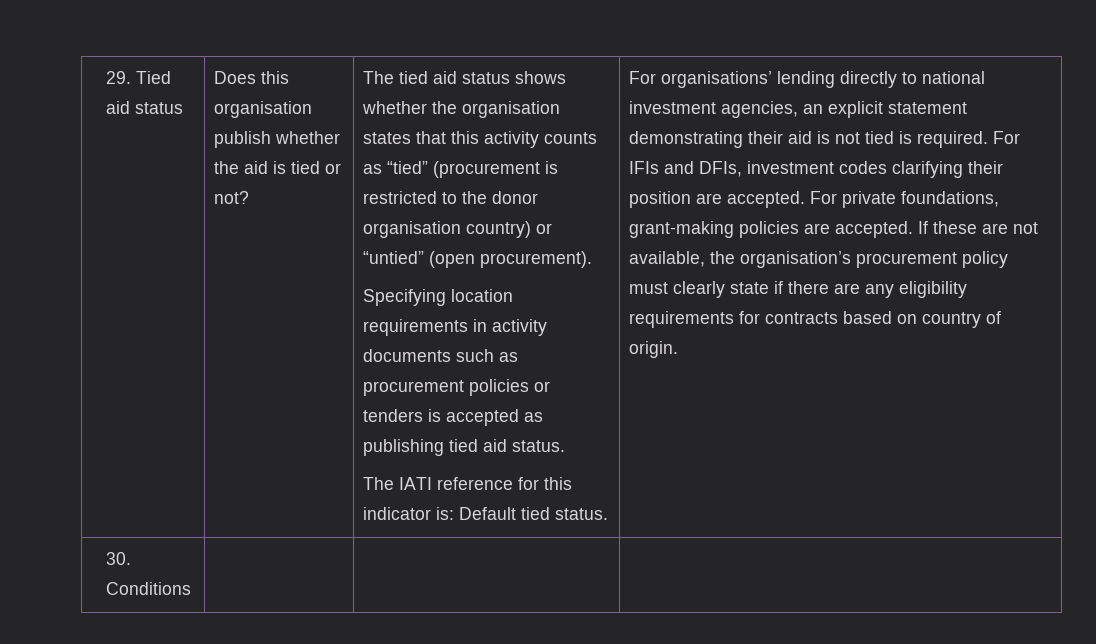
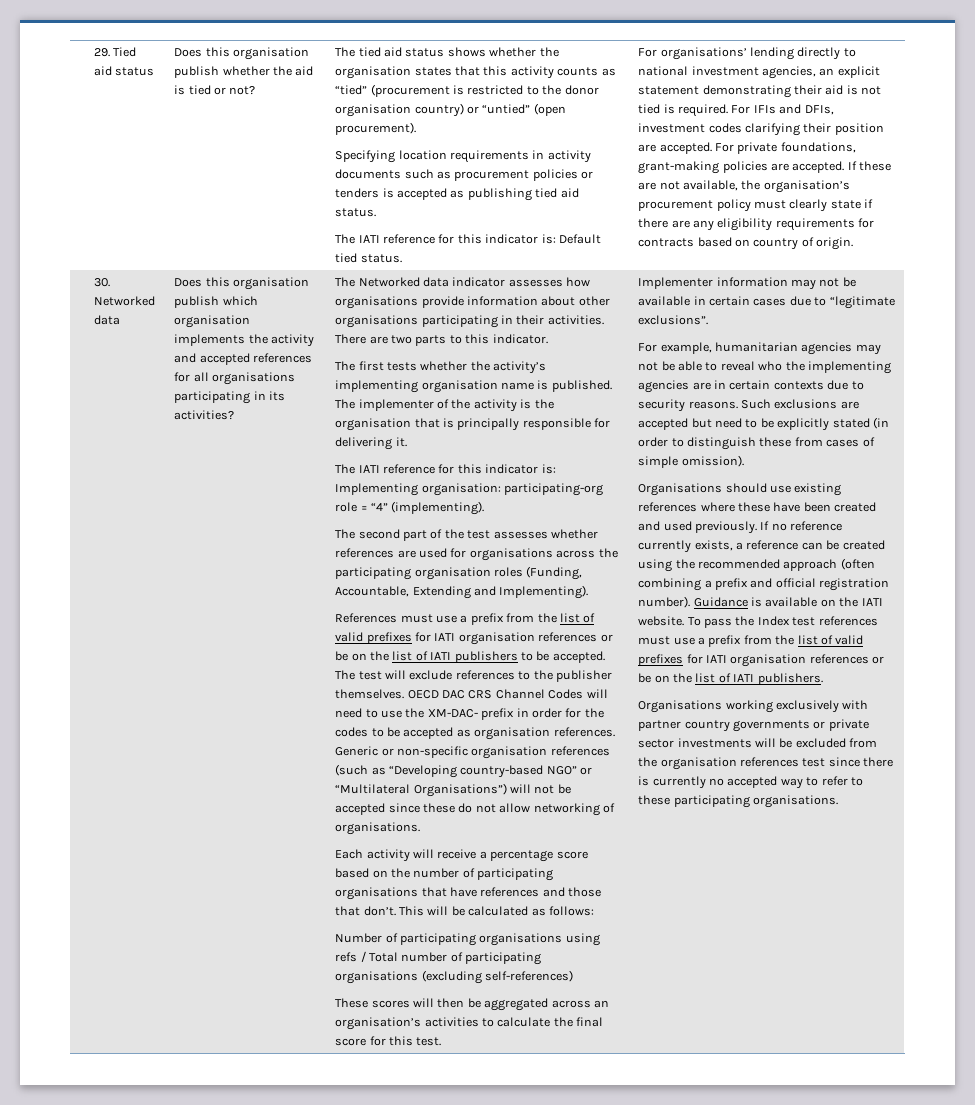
[106,582,192,595] Conditions | | | -> [93,296,155,306] [93,315,120,325] [174,277,310,290] [174,296,258,308] [174,315,251,328] [174,334,315,347] [174,353,313,365] [174,372,296,385] [174,391,286,404] [174,410,235,420] [335,277,591,287] [335,296,610,309] [335,315,604,328] [335,334,548,346] [335,361,547,374] [335,380,612,393] [335,399,554,412] [335,418,611,431] [335,437,407,450] [335,464,556,474] [335,483,604,496] [335,501,485,515] [335,529,598,541] [335,548,618,561] [335,566,583,580] [335,585,589,599] [335,613,596,625] [335,632,613,645] [335,651,605,663] [335,670,612,682] [335,689,608,699] [335,708,604,720] [335,727,615,740] [335,746,610,759] [335,764,593,778] [335,783,571,797] [335,803,615,816] [335,822,421,835] [335,849,588,862] [335,868,554,881] [335,887,602,900] [335,906,594,916] [335,933,600,946] [335,951,542,965] [335,970,574,984] [335,998,609,1011] [335,1017,604,1030] [335,1036,442,1046] [638,277,856,290] [638,296,895,309] [638,315,709,325] [638,342,881,355] [638,361,891,374] [638,380,864,393] [638,399,859,412] [638,417,889,431] [638,437,875,450] [638,455,744,468] [638,483,842,496] [638,502,877,512] [638,521,843,534] [638,540,885,553] [638,558,875,572] [638,578,890,591] [638,596,883,608] [638,616,878,628] [638,635,864,647] [638,654,885,667] [638,673,823,685] [638,700,869,713] [638,719,869,732] [638,738,878,748] [638,757,894,770] [638,776,863,789] [638,795,839,808] Networked data | Does this organisation publish which organisation implements the activity and accepted references for all organisations participating in its activities? | The Networked data indicator assesses how organisations provide information about other organisations participating in their activities. There are two parts to this indicator. // The first tests whether the activity’s implementing organisation name is published. The implementer of the activity is the organisation that is principally responsible for delivering it. // The IATI reference for this indicator is: Implementing organisation: participating-org role = “4” (implementing). // The second part of the test assesses whether references are used for organisations across the participating organisation roles (Funding, Accountable, Extending and Implementing). // References must use a prefix from the list of valid prefixes for IATI organisation references or be on the list of IATI publishers to be accepted. The test will exclude references to the publisher themselves. OECD DAC CRS Channel Codes will need to use the XM-DAC- prefix in order for the codes to be accepted as organisation references. Generic or non-specific organisation references (such as “Developing country-based NGO” or “Multilateral Organisations”) will not be accepted since these do not allow networking of organisations. // Each activity will receive a percentage score based on the number of participating organisations that have references and those that don’t. This will be calculated as follows: // Number of participating organisations using refs / Total number of participating organisations (excluding self-references) // These scores will then be aggregated across an organisation’s activities to calculate the final score for this test. | Implementer information may not be available in certain cases due to “legitimate exclusions”. // For example, humanitarian agencies may not be able to reveal who the implementing agencies are in certain contexts due to security reasons. Such exclusions are accepted but need to be explicitly stated (in order to distinguish these from cases of simple omission). // Organisations should use existing references where these have been created and used previously. If no reference currently exists, a reference can be created using the recommended approach (often combining a prefix and official registration number). Guidance is available on the IATI website. To pass the Index test references must use a prefix from the list of valid prefixes for IATI organisation references or be on the list of IATI publishers. // Organisations working exclusively with partner country governments or private sector investments will be excluded from the organisation references test since there is currently no accepted way to refer to these participating organisations.

